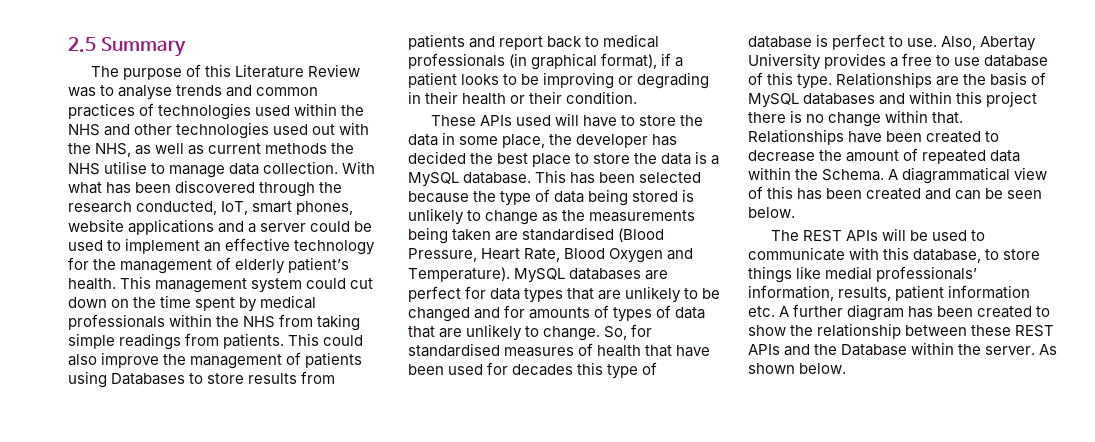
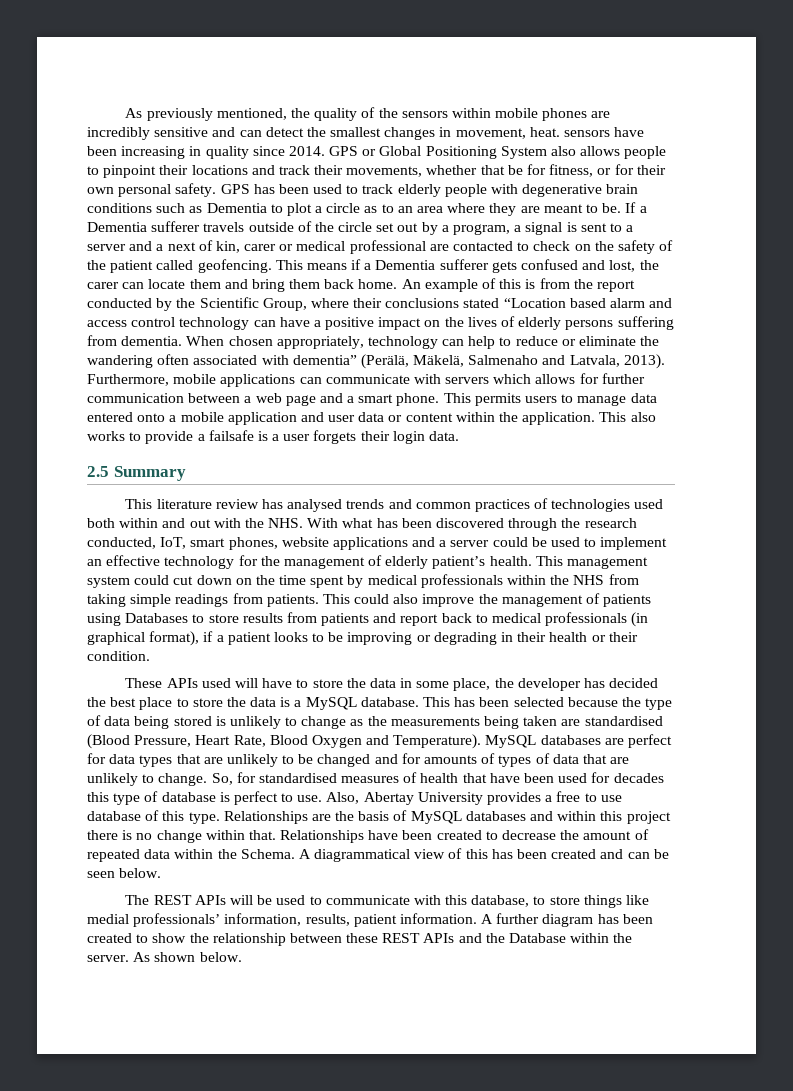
[68,37,187,57] [90,64,361,80] [68,85,173,100] 2.5 Summary // The purpose of this Literature Review was to analyse -> [125,107,611,121] [87,127,645,140] [87,146,667,159] [87,164,666,178] [87,183,639,197] [87,202,647,216] [87,221,634,235] [87,240,674,254] [87,259,659,273] [87,278,635,292] [87,297,673,311] [87,316,674,330] [87,335,660,349] [87,354,665,369] [87,373,645,387] [87,393,657,406] [87,412,656,425] [87,430,460,444] [87,466,186,481] [125,499,343,512] As previously mentioned, the quality of the sensors within mobile phones are incredibly sensitive and can detect the smallest changes in movement, heat. sensors have been increasing in quality since 2014. GPS or Global Positioning System also allows people to pinpoint their locations and track their movements, whether that be for fitness, or for their own personal safety. GPS has been used to track elderly people with degenerative brain conditions such as Dementia to plot a circle as to an area where they are meant to be. If a Dementia sufferer travels outside of the circle set out by a program, a signal is sent to a server and a next of kin, carer or medical professional are contacted to check on the safety of the patient called geofencing. This means if a Dementia sufferer gets confused and lost, the carer can locate them and bring them back home. An example of this is from the report conducted by the Scientific Group, where their conclusions stated “Location based alarm and access control technology can have a positive impact on the lives of elderly persons suffering from dementia. When chosen appropriately, technology can help to reduce or eliminate the wandering often associated with dementia” (Perälä, Mäkelä, Salmenaho and Latvala, 2013). Furthermore, mobile applications can communicate with servers which allows for further communication between a web page and a smart phone. This permits users to manage data entered onto a mobile application and user data or content within the application. This also works to provide a failsafe is a user forgets their login data. // 2.5 Summary // This literature review has analysed
[294,103,365,116] [68,122,370,139] [68,143,355,157] [68,161,339,178] within the NHS and other technologies used out with the NHS, as well as current methods the NHS utilise to manage data collection. -> [87,518,304,528] both within and out with the NHS.
[948,285,1031,299] [748,306,775,317] information etc. -> [399,913,477,924] information.

